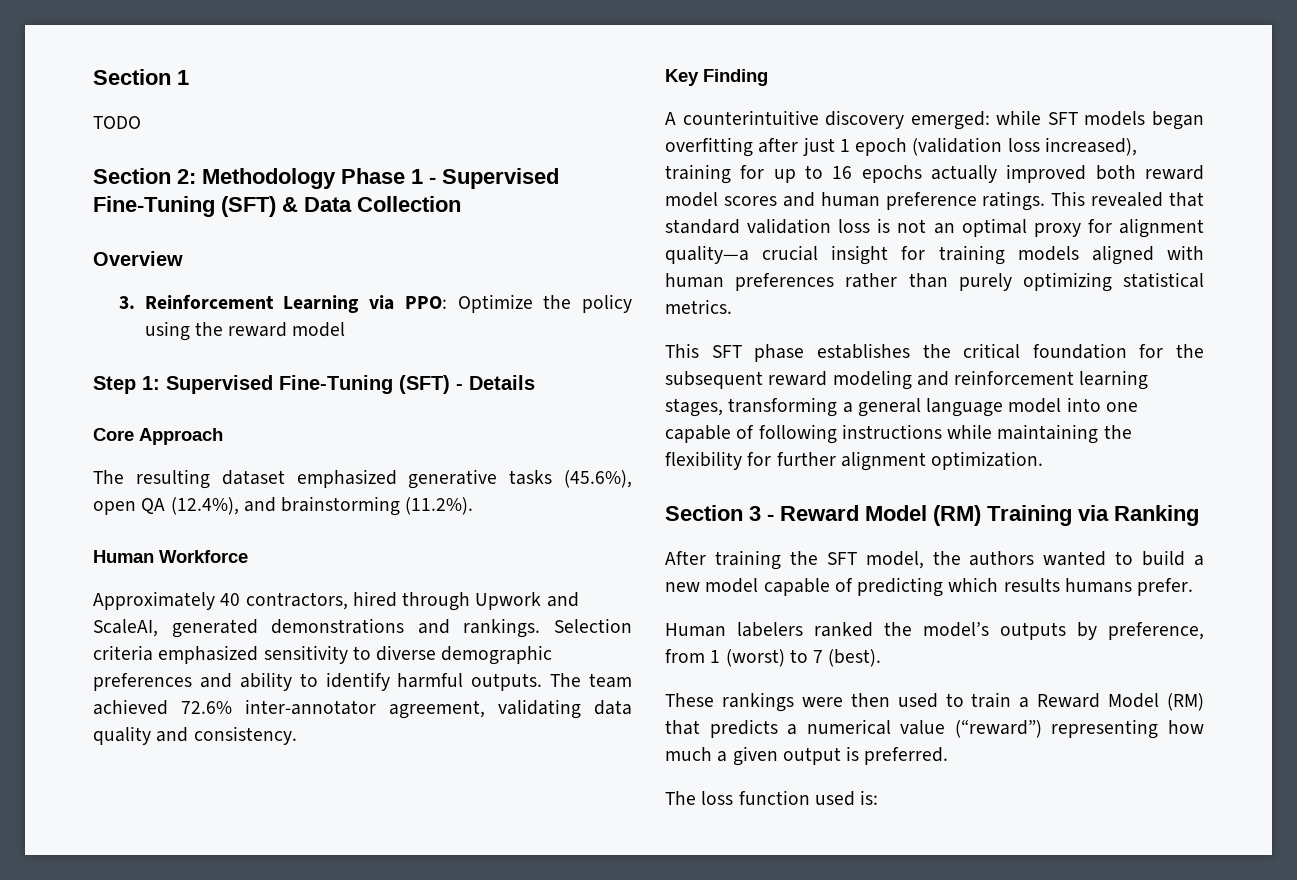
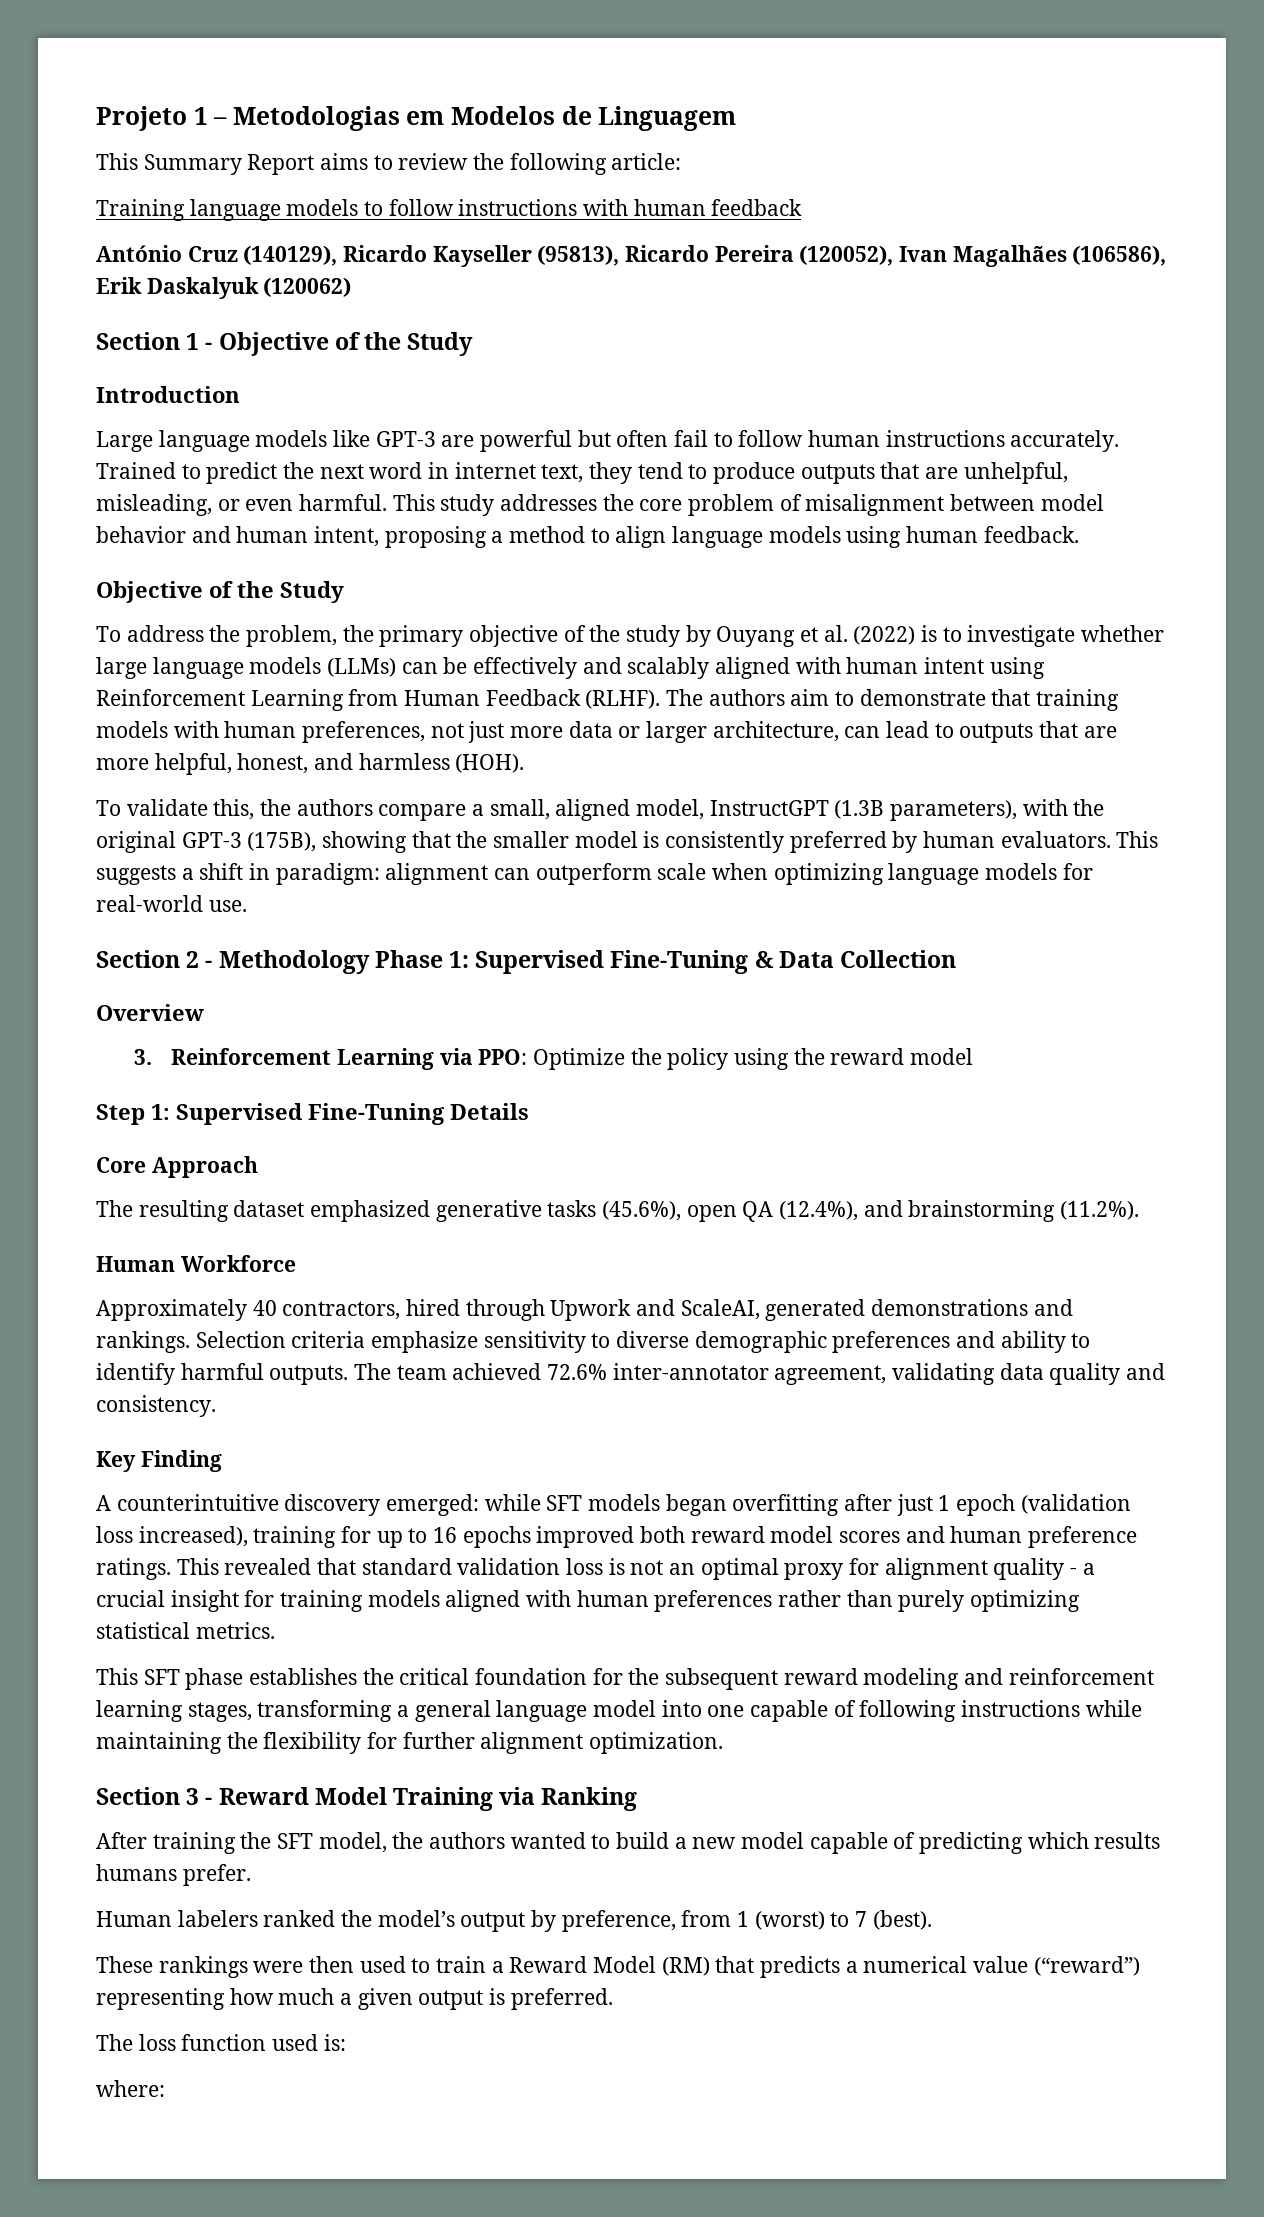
[93,69,189,85] [93,116,141,129] [93,168,559,189] [93,196,276,217] Section 1 // TODO // Section 2: Methodology Phase 1 - Supervised Fine-Tuning (SFT) -> [96,106,737,131] [96,153,682,175] [96,199,803,221] [96,245,1167,267] [96,277,352,299] [96,332,474,356] [96,386,240,403] [96,430,1120,452] [96,462,1068,484] [96,494,1104,516] [96,526,1079,548] [96,581,344,603] [96,625,1165,647] [96,657,1045,679] [96,689,1120,711] [96,721,1117,743] [96,753,525,775] [96,799,1105,821] [96,831,1159,853] [96,863,1093,885] [96,895,247,912] [96,950,749,974] Projeto 1 – Metodologias em Modelos de Linguagem // This Summary Report aims to review the following article: // Training language models to follow instructions with human feedback // António Cruz (140129), Ricardo Kayseller (95813), Ricardo Pereira (120052), Ivan Magalhães (106586), Erik Daskalyuk (120062) // Section 1 - Objective of the Study // Introduction // Large language models like GPT-3 are powerful but often fail to follow human instructions accurately. Trained to predict the next word in internet text, they tend to produce outputs that are unhelpful, misleading, or even harmful. This study addresses the core problem of misalignment between model behavior and human intent, proposing a method to align language models using human feedback. // Objective of the Study // To address the problem, the primary objective of the study by Ouyang et al. (2022) is to investigate whether large language models (LLMs) can be effectively and scalably aligned with human intent using Reinforcement Learning from Human Feedback (RLHF). The authors aim to demonstrate that training models with human preferences, not just more data or larger architecture, can lead to outputs that are more helpful, honest, and harmless (HOH). // To validate this, the authors compare a small, aligned model, InstructGPT (1.3B parameters), with the original GPT-3 (175B), showing that the smaller model is consistently preferred by human evaluators. This suggests a shift in paradigm: alignment can outperform scale when optimizing language models for real-world use. // Section 2 - Methodology Phase 1: Supervised Fine-Tuning
[399,375,463,394] (SFT) - -> (445, 1114) none
[158,645,259,664] emphasized -> [371,1331,479,1353] emphasize
[931,165,997,183] actually -> (531, 1537) none
[665,245,749,264] quality—a -> [993,1558,1095,1580] quality - a
[933,505,981,526] (RM) -> (387, 1796) none
[1000,622,1066,640] outputs -> [460,1912,526,1932] output
(879, 797) none -> [96,2080,165,2097] // where:

